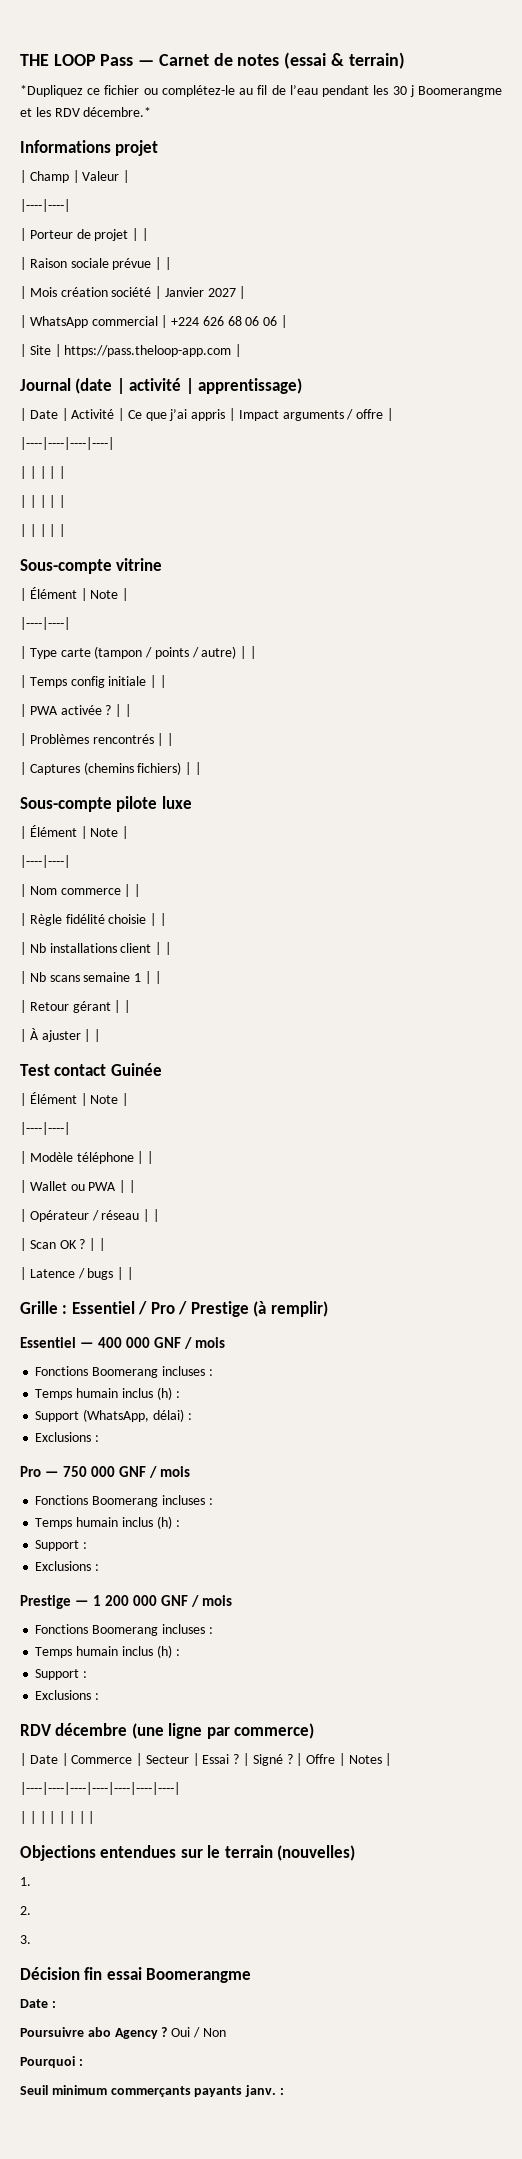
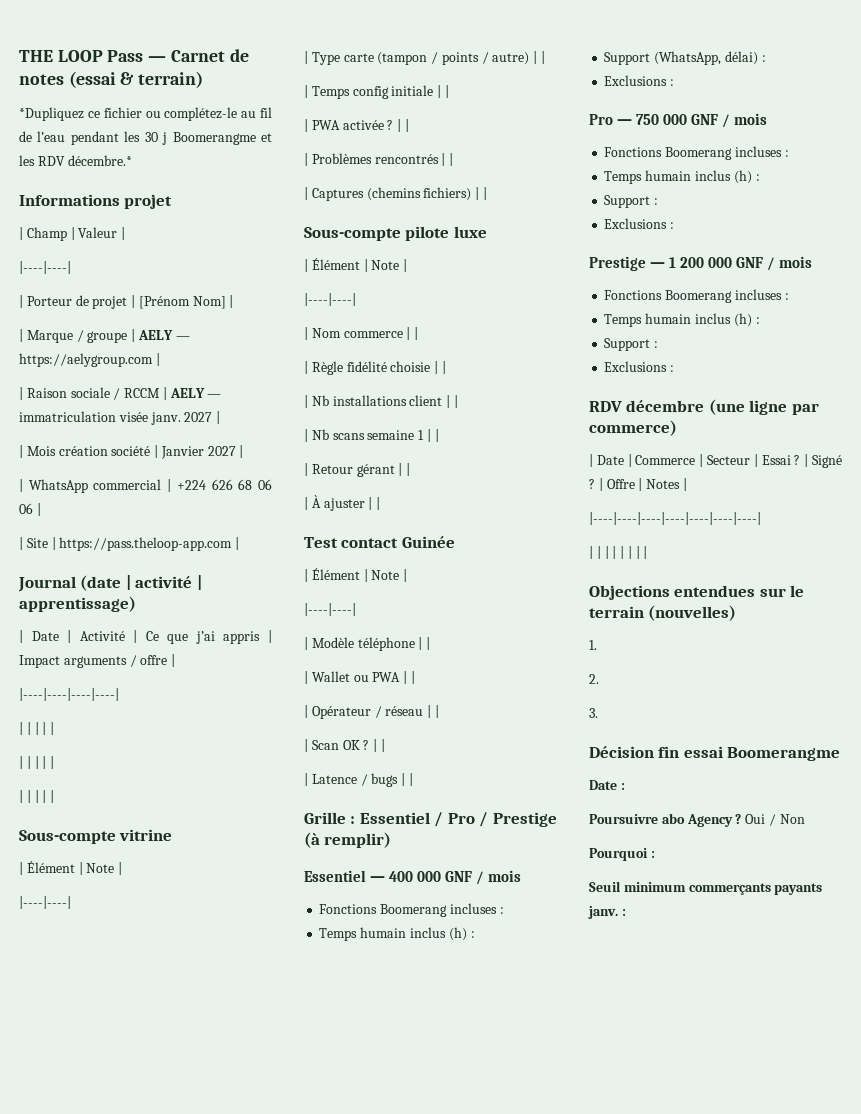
[141,228,148,241] [20,257,162,270] | // | Raison sociale prévue | -> [138,295,234,309] [19,329,190,343] [19,353,160,367] [19,387,222,400] [19,411,213,425] [Prénom Nom] | // | Marque / groupe | AELY — https://aelygroup.com | // | Raison sociale / RCCM | AELY — immatriculation visée janv. 2027

